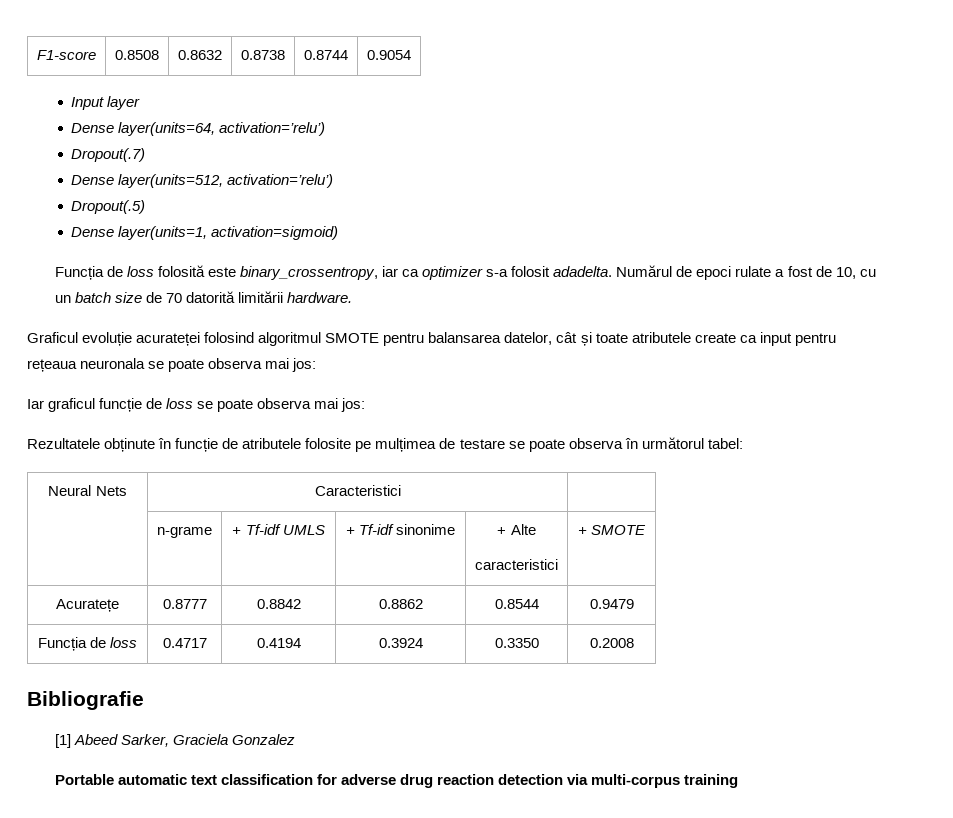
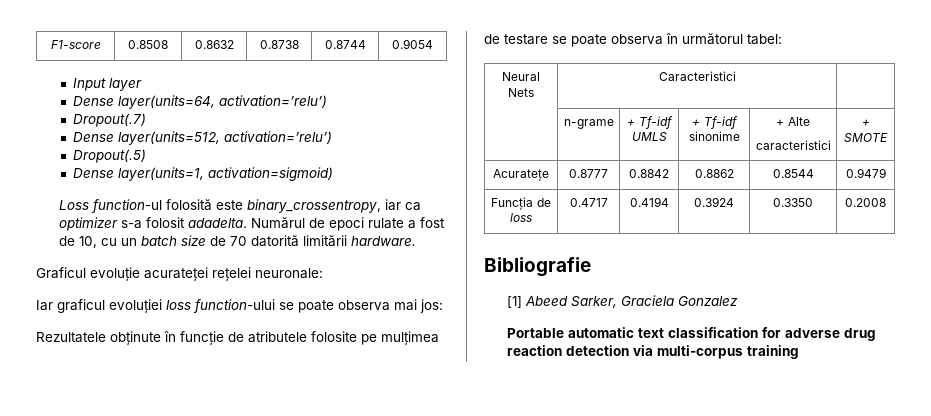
[54,266,154,280] Funcția de loss -> [58,199,162,213] Loss function-ul
[204,332,836,346] [27,358,317,372] folosind algoritmul SMOTE pentru balansarea datelor, cât și toate atributele create ca input pentru rețeaua neuronala se poate observa mai jos: -> [212,267,323,282] rețelei neuronale:
[99,398,194,412] funcție de loss -> [109,299,275,314] evoluției loss function-ului

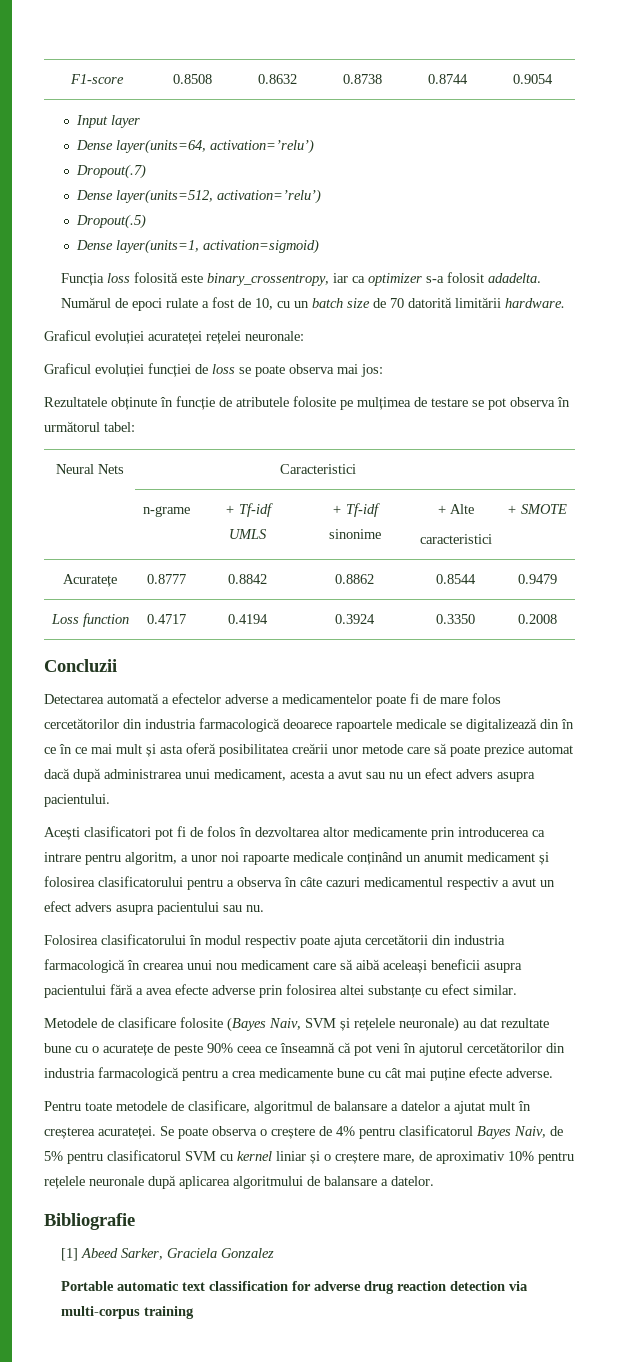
[58,199,162,213] Loss function-ul -> [60,273,130,286] Funcția loss
[90,267,140,282] evoluție -> [95,331,144,344] evoluției
[36,299,275,314] Iar graficul evoluției loss function-ului -> [44,363,235,377] Graficul evoluției funcției de loss
[571,34,607,47] poate -> [488,398,506,410] pot
[491,197,551,210] [510,213,532,222] Funcția de loss -> [50,613,129,627] Loss function
(886, 202) none -> [44,659,117,672] [44,693,501,707] [44,718,574,732] [44,743,573,757] [44,768,535,782] [44,794,110,807] [44,826,545,840] [44,852,549,865] [44,876,555,890] [44,901,264,915] [44,934,505,948] [44,959,522,973] [44,984,517,998] [44,1017,549,1032] [44,1042,565,1056] [44,1067,553,1081] [44,1100,531,1114] [44,1125,563,1139] [44,1150,574,1164] [44,1175,434,1189] // Concluzii // Detectarea automată a efectelor adverse a medicamentelor poate fi de mare folos cercetătorilor din industria farmacologică deoarece rapoartele medicale se digitalizează din în ce în ce mai mult și asta oferă posibilitatea creării unor metode care să poate prezice automat dacă după administrarea unui medicament, acesta a avut sau nu un efect advers asupra pacientului. // Acești clasificatori pot fi de folos în dezvoltarea altor medicamente prin introducerea ca intrare pentru algoritm, a unor noi rapoarte medicale conținând un anumit medicament și folosirea clasificatorului pentru a observa în câte cazuri medicamentul respectiv a avut un efect advers asupra pacientului sau nu. // Folosirea clasificatorului în modul respectiv poate ajuta cercetătorii din industria farmacologică în crearea unui nou medicament care să aibă aceleași beneficii asupra pacientului fără a avea efecte adverse prin folosirea altei substanțe cu efect similar. // Metodele de clasificare folosite (Bayes Naiv, SVM și rețelele neuronale) au dat rezultate bune cu o acuratețe de peste 90% ceea ce înseamnă că pot veni în ajutorul cercetătorilor din industria farmacologică pentru a crea medicamente bune cu cât mai puține efecte adverse. // Pentru toate metodele de clasificare, algoritmul de balansare a datelor a ajutat mult în creșterea acurateței. Se poate observa o creștere de 4% pentru clasificatorul Bayes Naiv, de 5% pentru clasificatorul SVM cu kernel liniar și o creștere mare, de aproximativ 10% pentru rețelele neuronale după aplicarea algoritmului de balansare a datelor.

